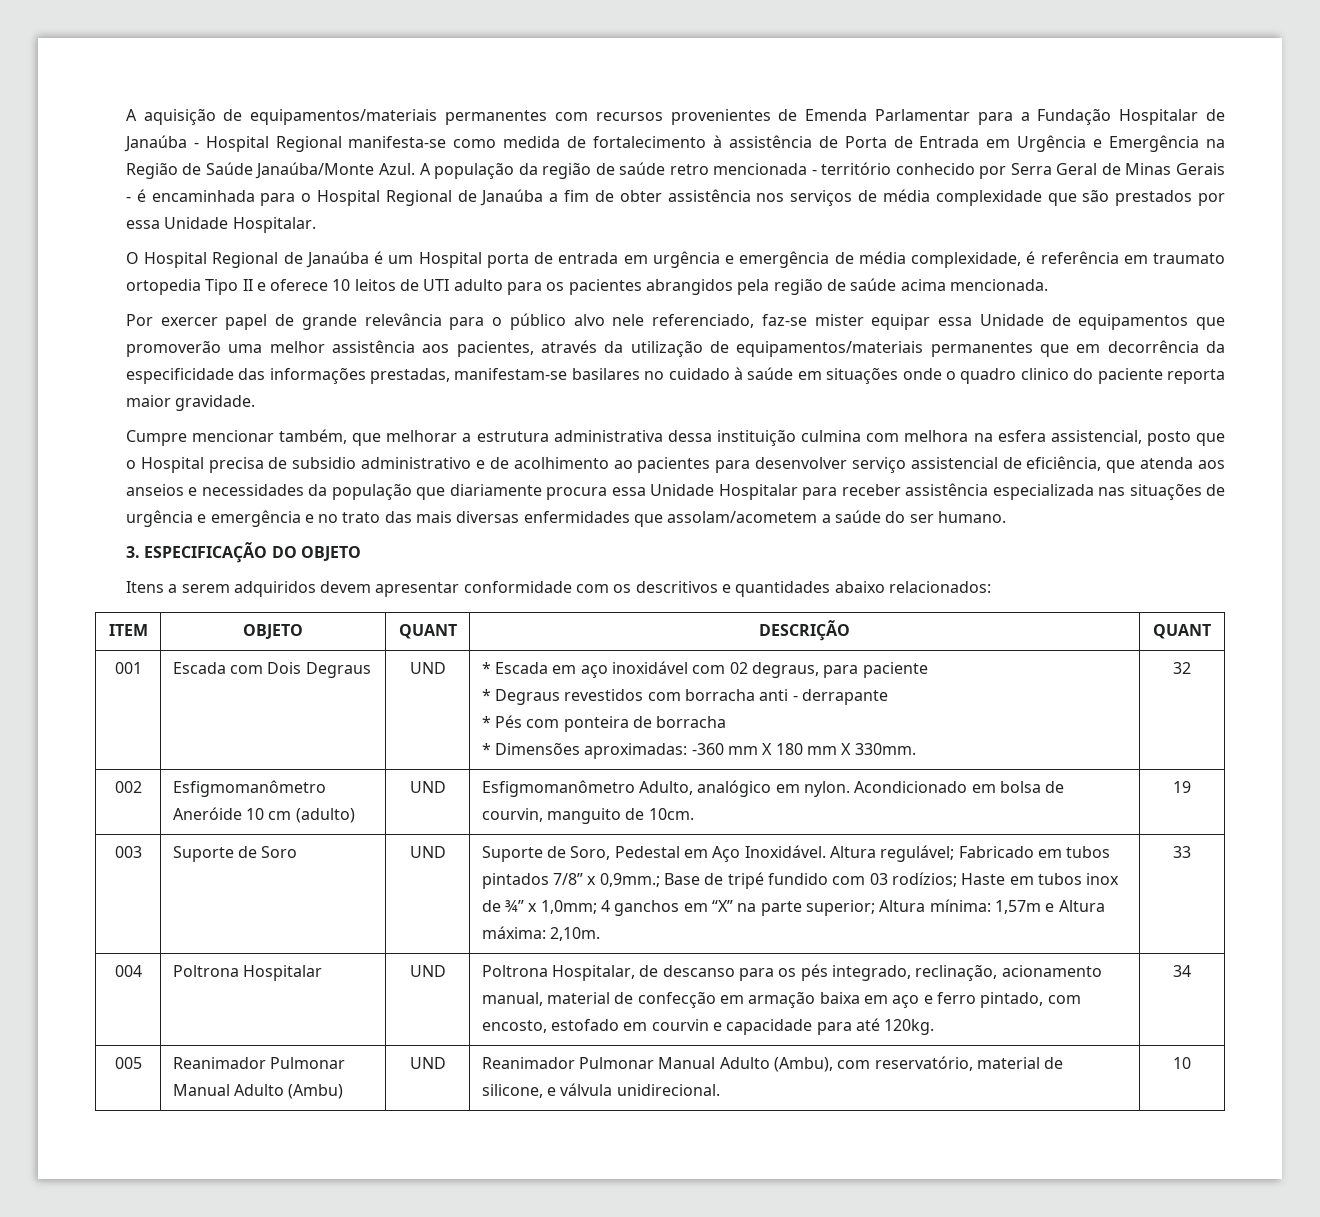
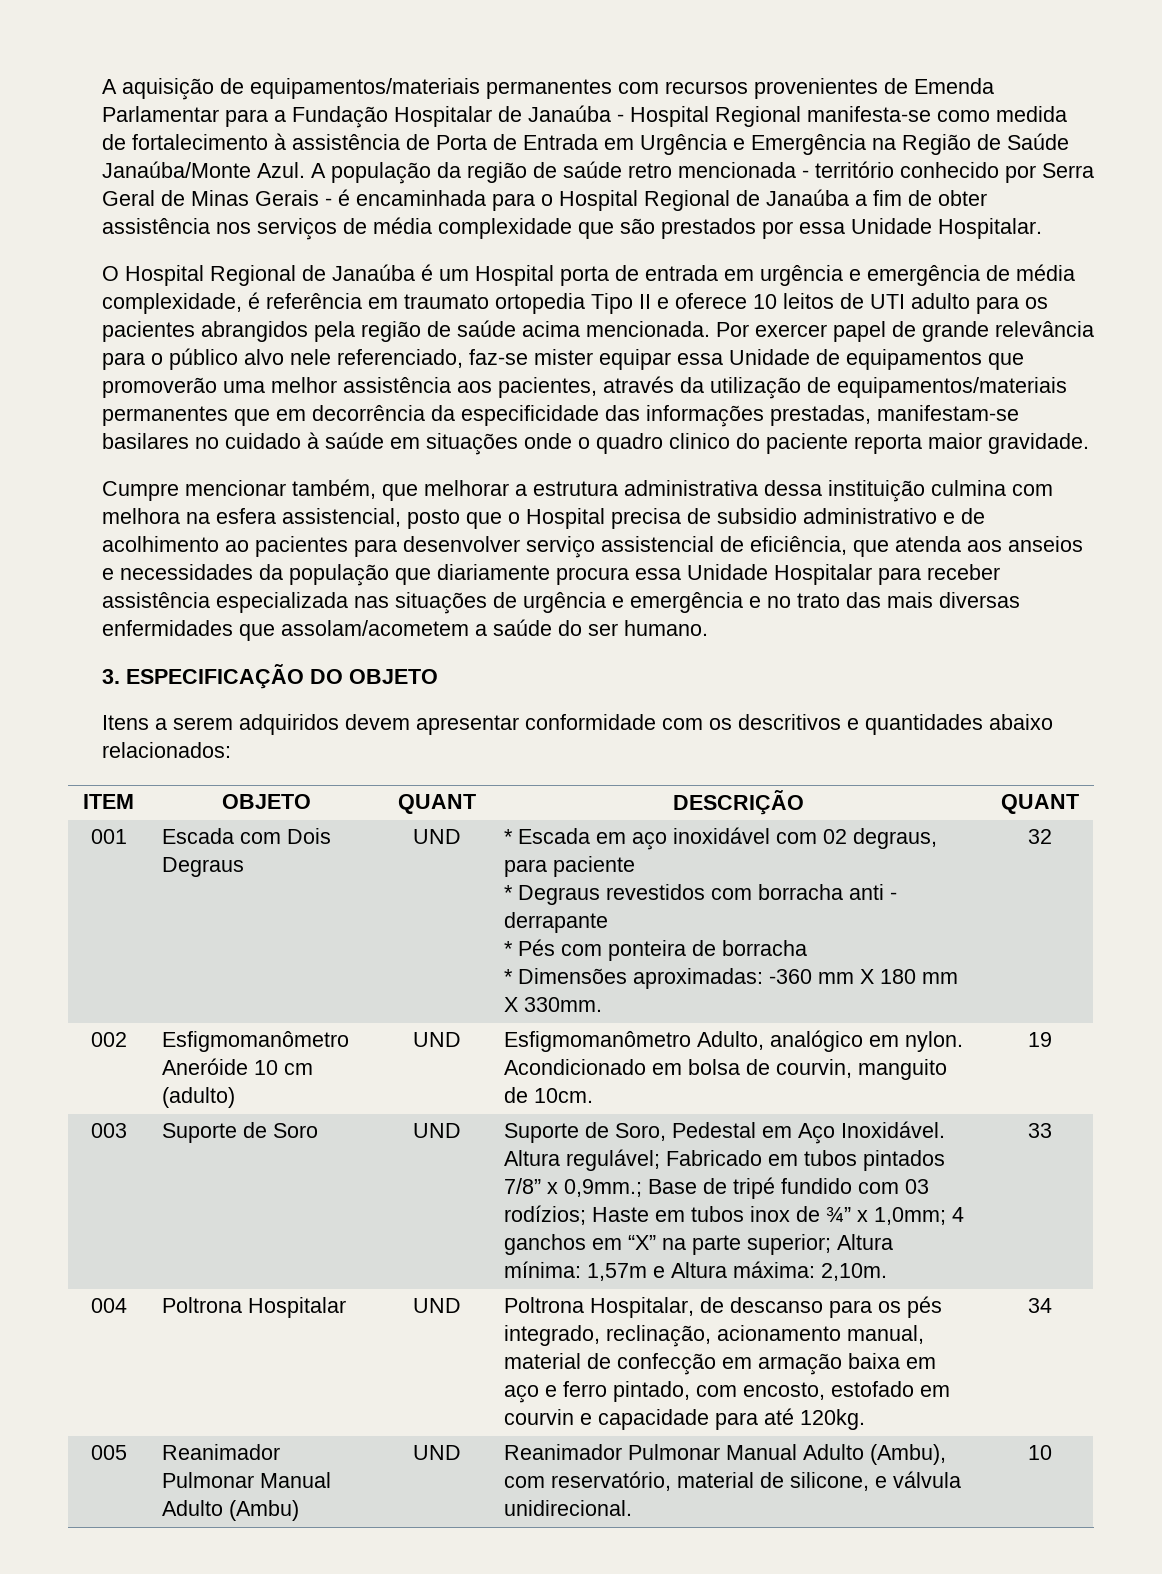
(1048, 285) // -> (710, 329) none

